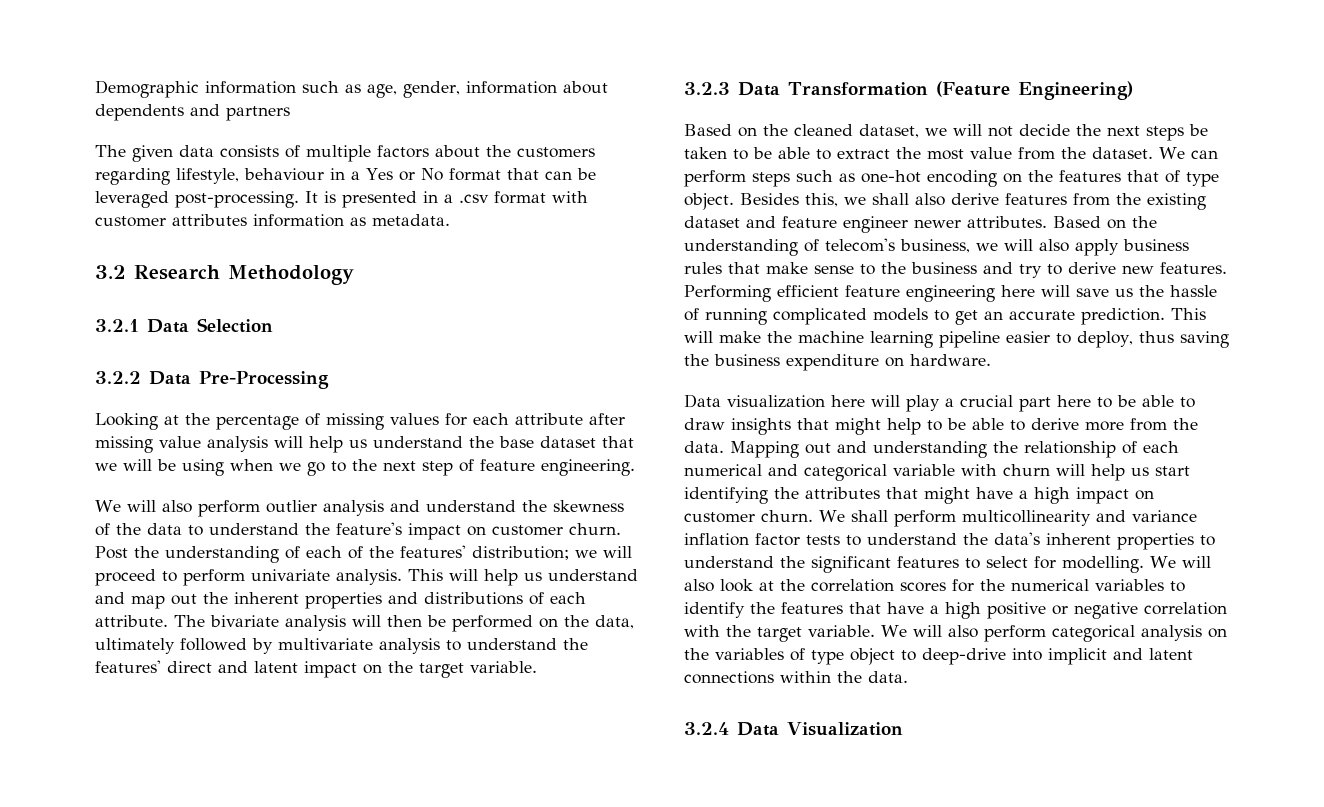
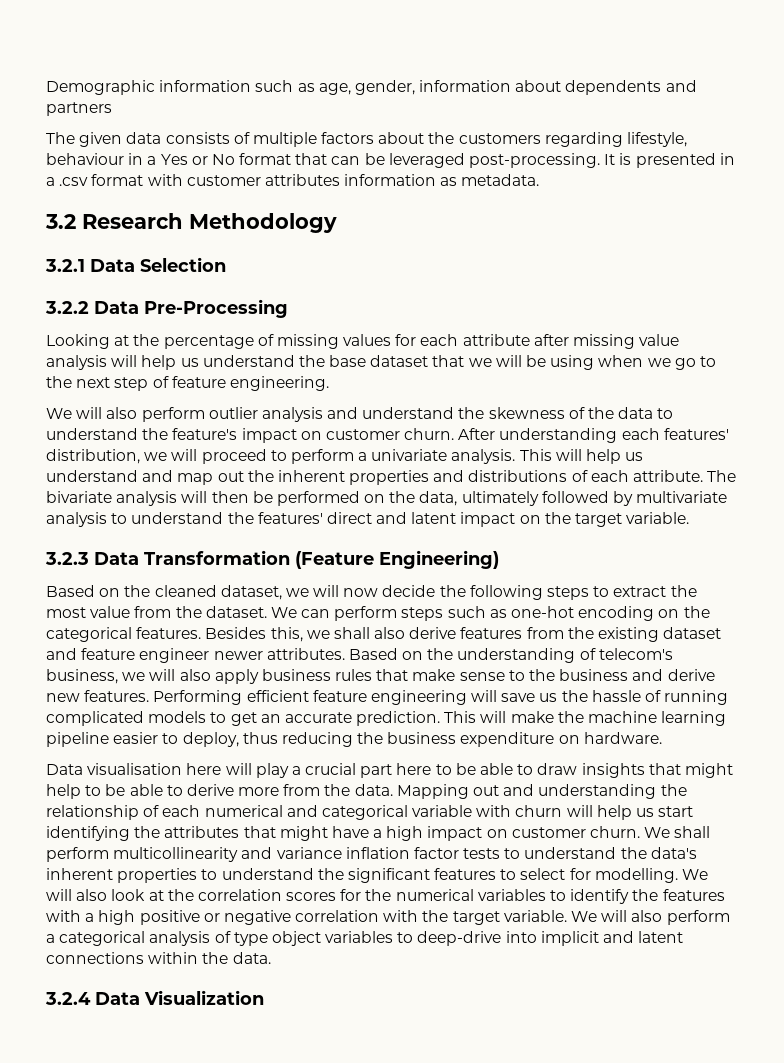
[95,545,569,563] Post the understanding of each of the features' distribution; -> [458,428,729,443] [46,449,140,464] After understanding each features' distribution,
(245, 577) none -> [358,452,368,461] a
[988,126,1013,137] not -> [343,588,379,597] now
[1107,124,1208,141] [684,147,810,160] next steps be taken to be able -> [469,585,590,600] following steps
[1059,170,1219,187] [684,193,734,210] features that of type object. -> [46,627,202,642] categorical features.
[1019,264,1062,278] try to -> (664, 675) none
[1001,285,1035,297] here -> (467, 697) none
[1179,331,1229,348] saving -> [281,732,353,747] reducing
[727,395,825,408] visualization -> [87,763,183,775] visualisation
[849,602,924,614] that have -> [46,910,81,922] with
(1046, 633) none -> [46,934,55,943] a
[1207,628,1227,638] [684,648,784,660] on the variables -> (211, 938) none
(895, 656) none -> [325,931,394,943] variables

